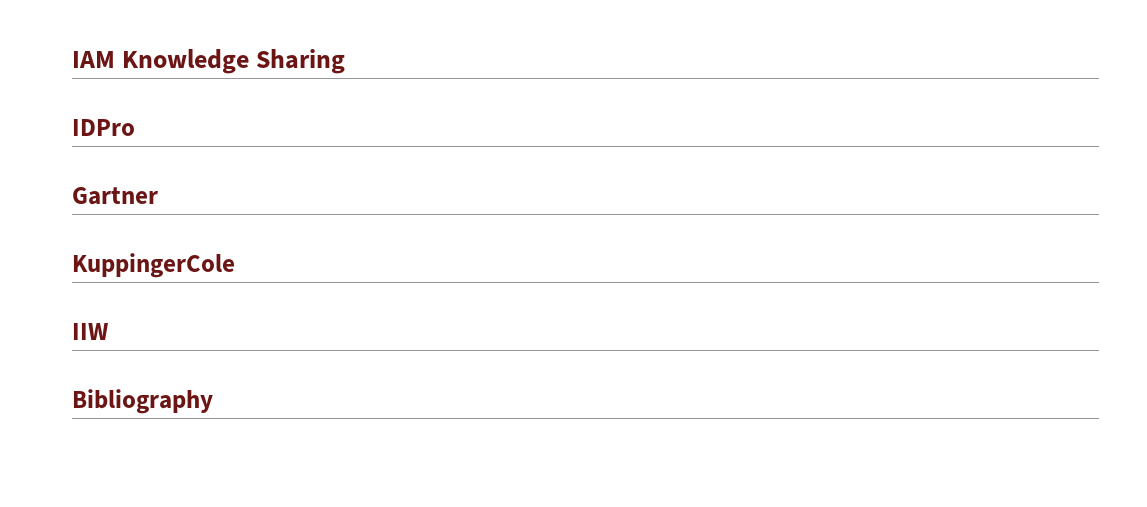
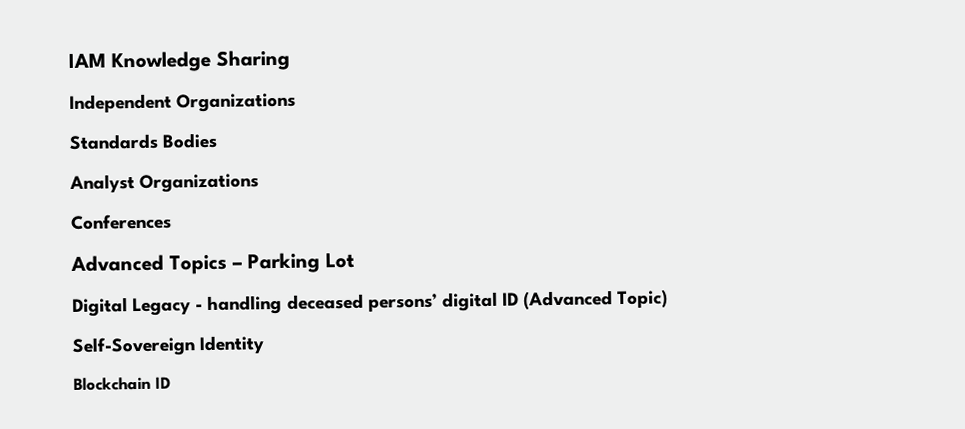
[72,119,135,136] [72,187,158,205] [72,253,235,278] [72,323,108,340] [72,389,213,414] IDPro // Gartner // KuppingerCole // IIW // Bibliography -> [69,92,297,113] [69,132,219,150] [69,173,260,193] [70,213,172,230] [70,252,355,275] [72,289,669,317] [72,335,265,357] [73,376,171,391] Independent Organizations // Standards Bodies // Analyst Organizations // Conferences // Advanced Topics – Parking Lot // Digital Legacy - handling deceased persons’ digital ID (Advanced Topic) // Self-Sovereign Identity // Blockchain ID

